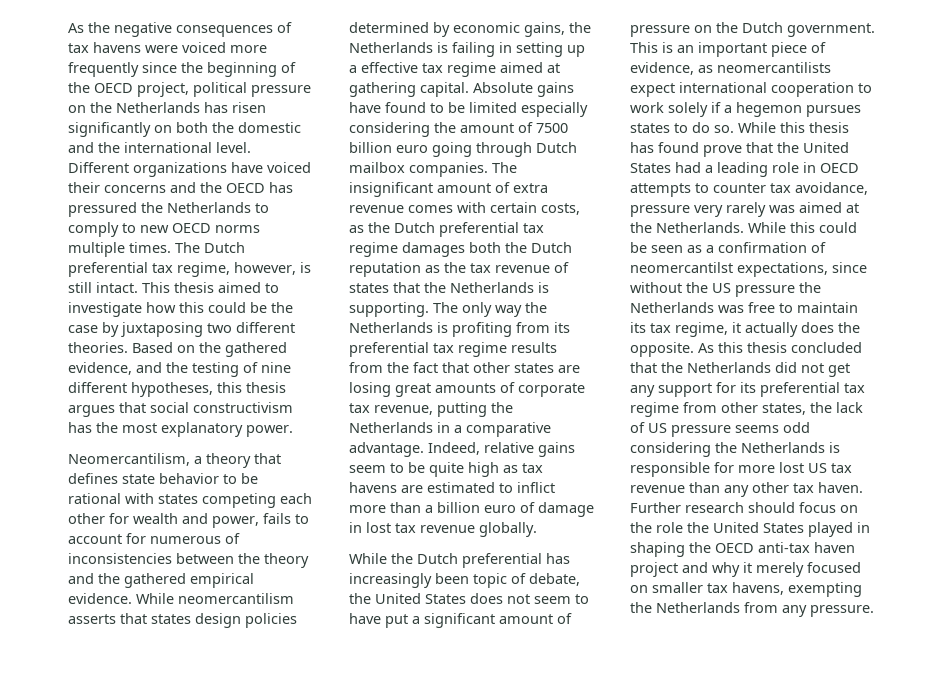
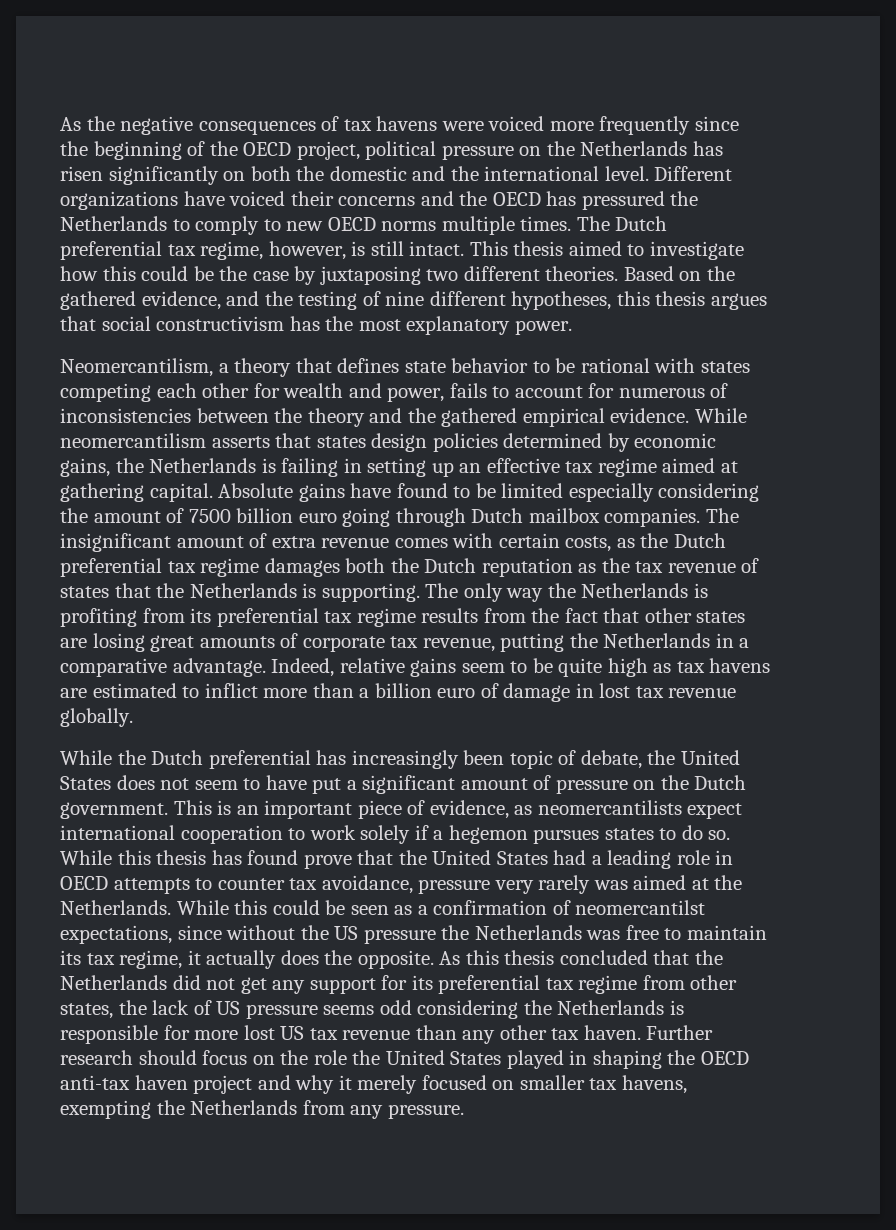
[349,65,357,73] a -> [459,463,482,473] an

